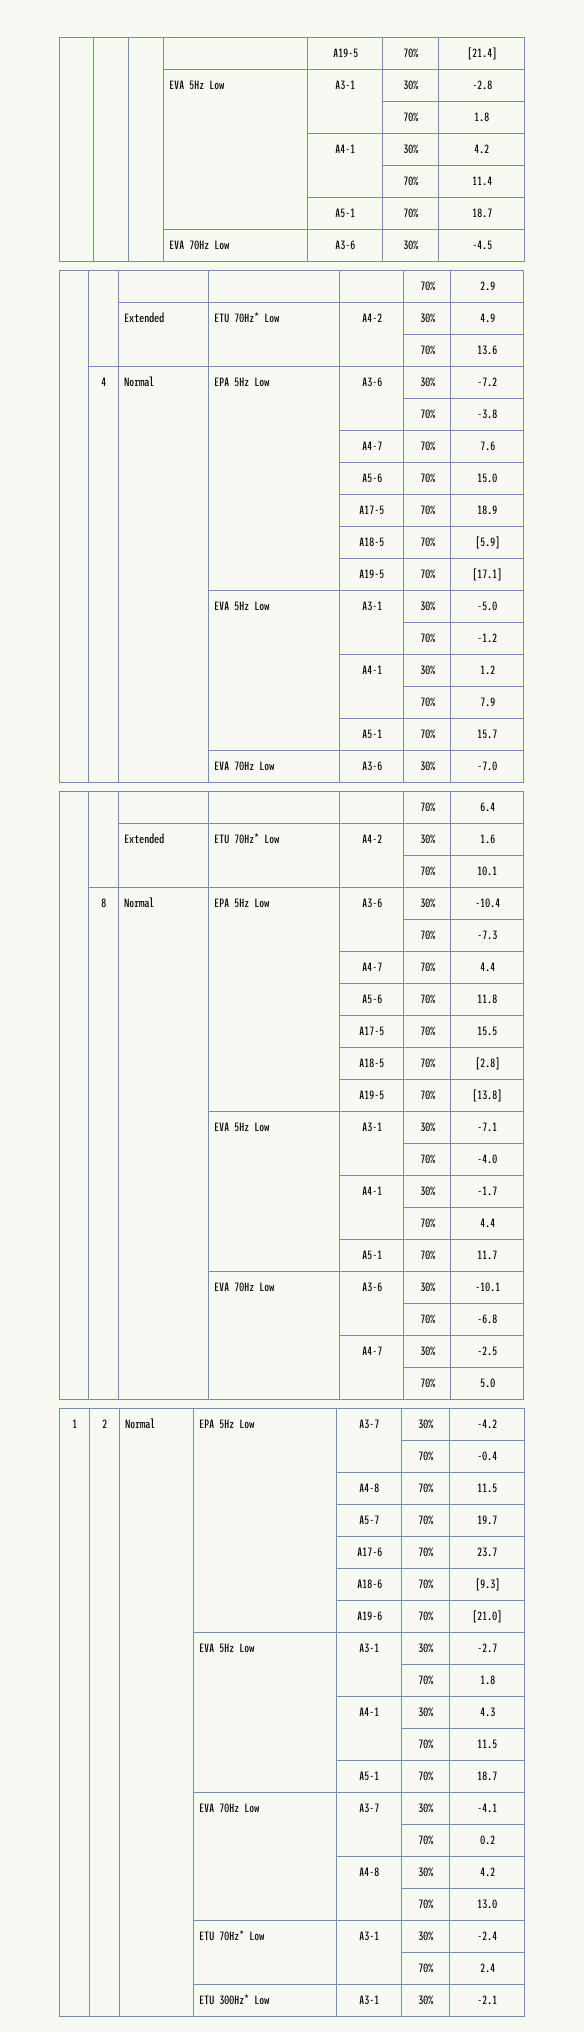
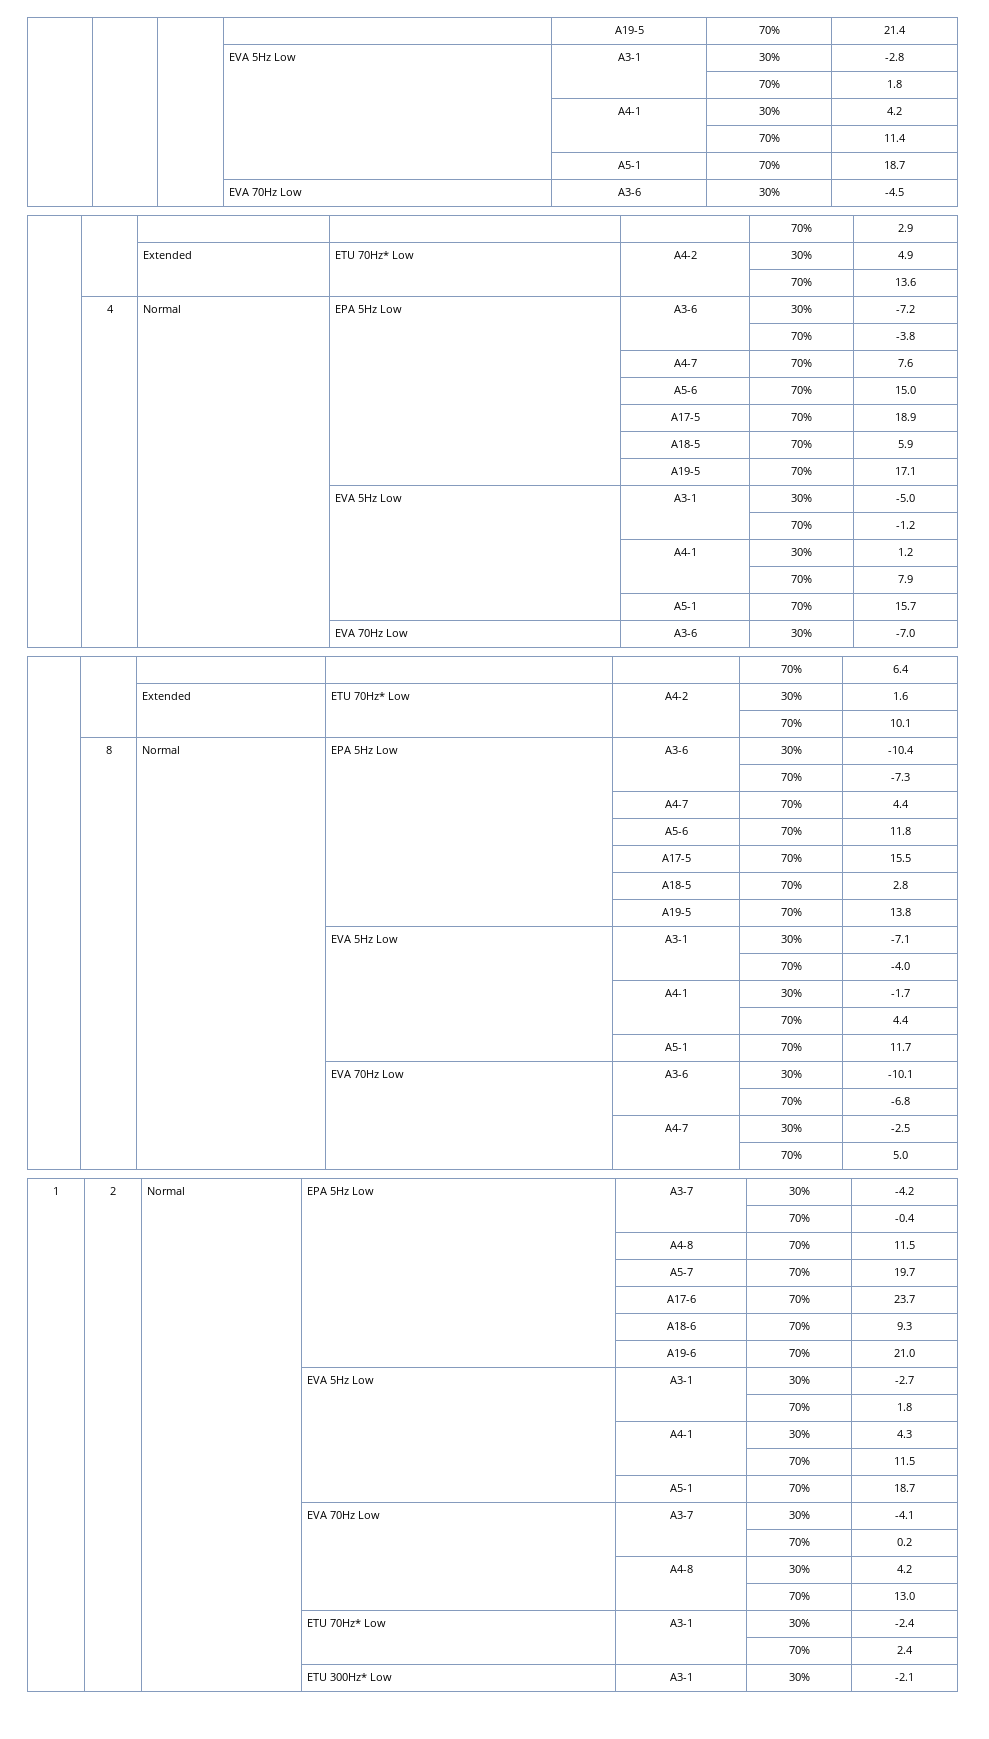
[332,48,358,58] [403,48,419,58] [466,47,497,60] | | | | A19-5 | 70% | [21.4] -> [614,26,644,34] [758,26,780,34] [884,26,906,34] | | | | A19-5 | 70% | 21.4
[474,536,500,549] [359,569,384,579] [419,569,436,579] [472,568,502,581] [5.9] // | | | | A19-5 | 70% | [17.1] -> [898,440,913,448] [670,467,700,475] [791,467,812,475] [895,467,916,475] 5.9 // | | | | A19-5 | 70% | 17.1
[474,1057,500,1070] [359,1090,384,1100] [419,1090,436,1100] [472,1089,502,1102] [2.8] // | | | | A19-5 | 70% | [13.8] -> [892,881,908,889] [661,908,691,916] [780,908,802,916] [889,908,911,916] 2.8 // | | | | A19-5 | 70% | 13.8
[474,1578,500,1591] [9.3] -> [897,1322,912,1330] 9.3
[472,1610,502,1623] [21.0] -> [894,1349,915,1357] 21.0

